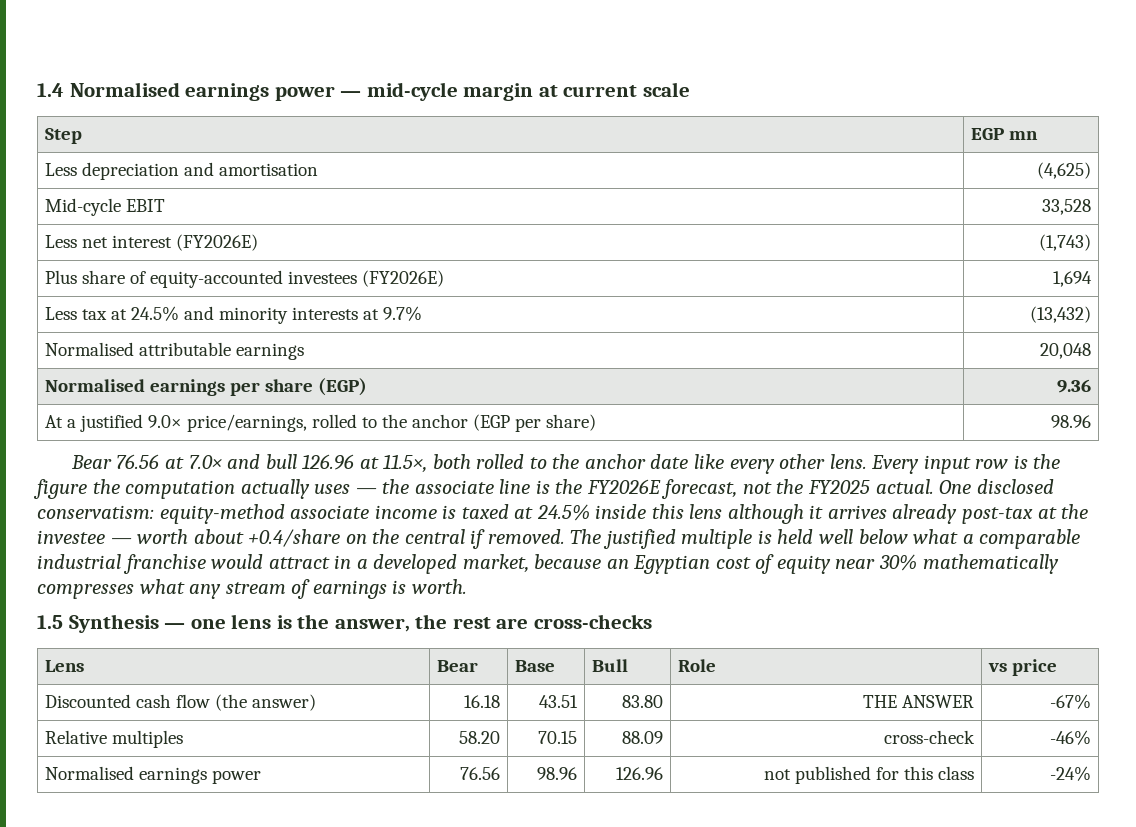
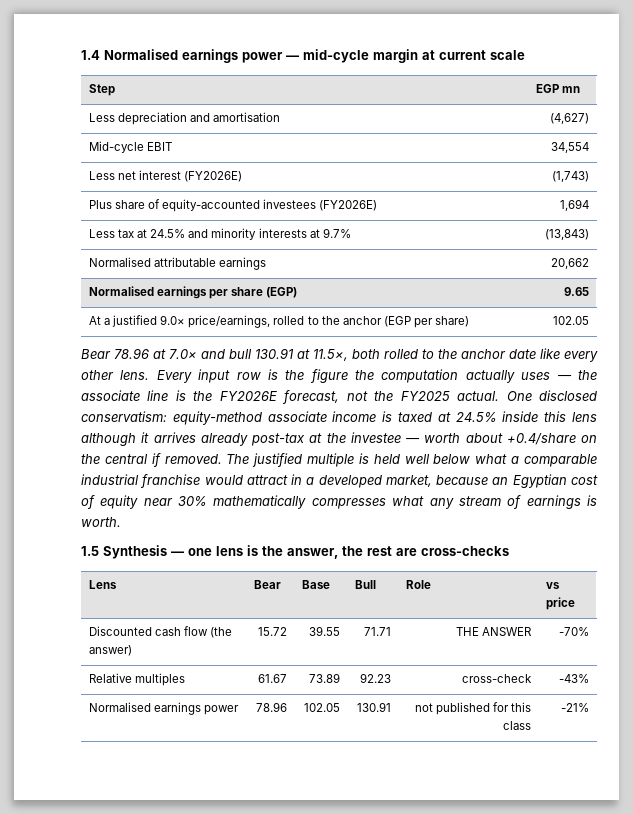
[1036,162,1091,179] (4,625) -> [550,113,590,124] (4,627)
[1041,199,1091,215] 33,528 -> [551,142,590,153] 34,554
[1029,306,1091,323] (13,432) -> [545,229,590,240] (13,843)
[1039,343,1091,359] 20,048 -> [551,258,590,269] 20,662
[1056,379,1091,393] 9.36 -> [564,287,590,296] 9.65
[1050,415,1091,428] [70,454,160,469] 98.96 // Bear 76.56 -> [553,316,590,325] [81,348,149,359] 102.05 // Bear 78.96
[302,454,355,470] 126.96 -> [255,348,294,359] 130.91
[463,695,500,708] [538,695,578,708] [621,695,663,708] 16.18 | 43.51 | 83.80 -> [258,627,288,636] [309,626,341,636] [364,627,392,636] 15.72 | 39.55 | 71.71
[1049,694,1091,709] -67% -> [559,627,590,636] -70%
[458,731,500,744] [537,731,577,744] [621,731,663,744] 58.20 | 70.15 | 88.09 -> [258,674,288,683] [309,673,341,683] [360,673,392,683] 61.67 | 73.89 | 92.23
[1049,730,1091,745] -46% -> [559,674,590,683] -43%
[459,767,500,780] [536,767,577,780] [615,767,663,780] 76.56 | 98.96 | 126.96 -> [256,702,288,712] [304,703,341,712] [357,702,392,712] 78.96 | 102.05 | 130.91
[1049,766,1091,781] -24% -> [561,703,590,712] -21%

